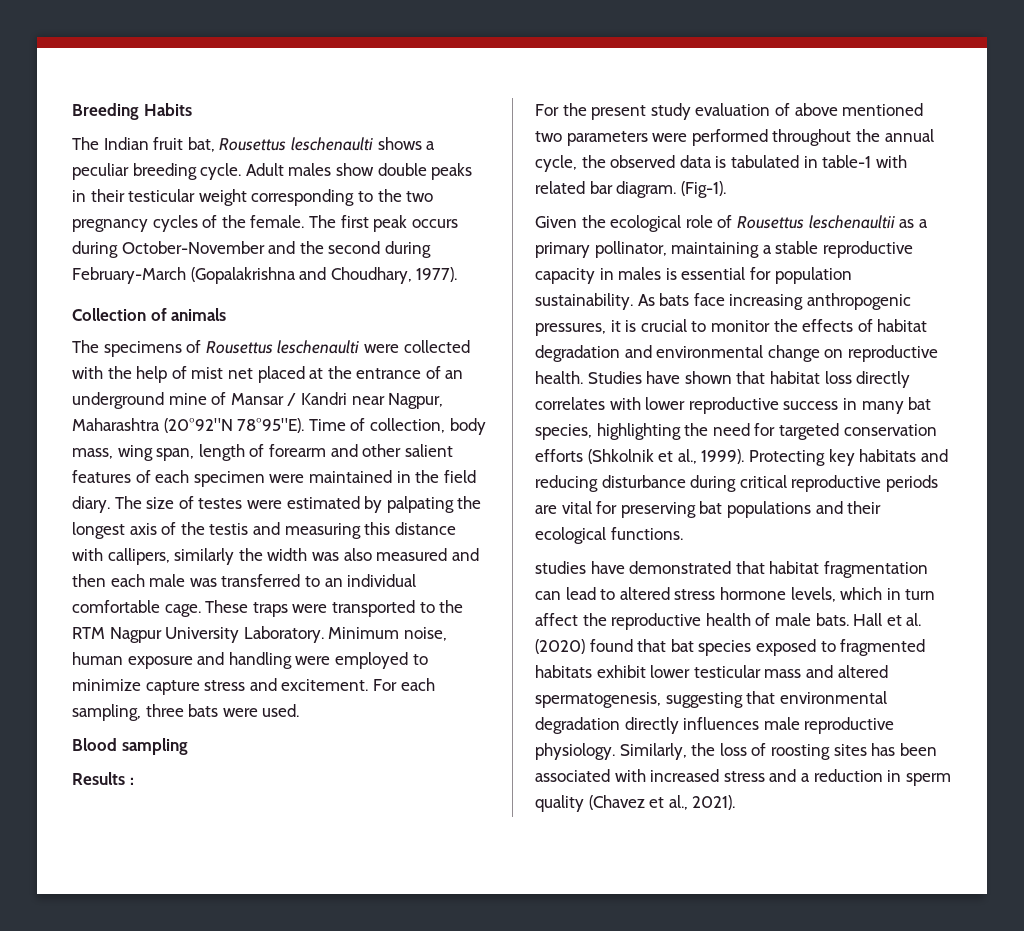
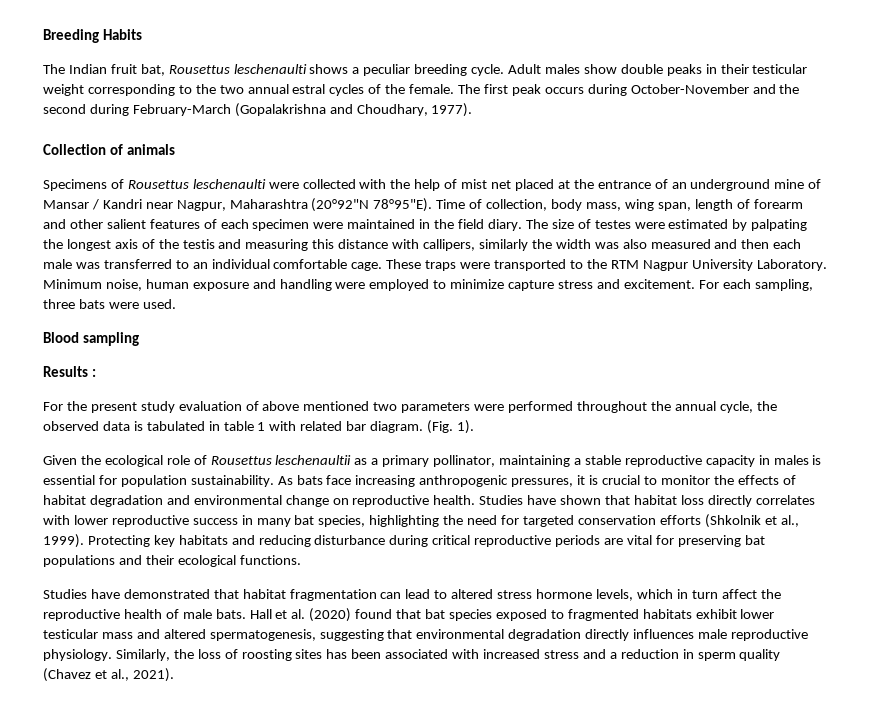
[72,219,148,232] pregnancy -> [247,84,326,94] annual estral
[72,340,182,357] The specimens -> [43,179,107,191] Specimens
[822,155,872,168] table-1 -> [223,421,266,431] table 1
[680,181,726,198] (Fig-1). -> [427,420,474,434] (Fig. 1).
[535,561,586,574] studies -> [43,589,87,599] Studies

